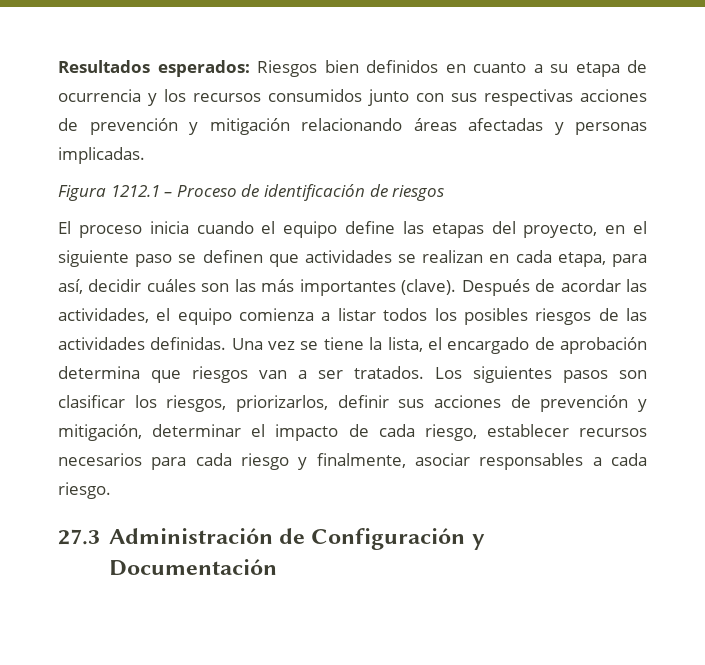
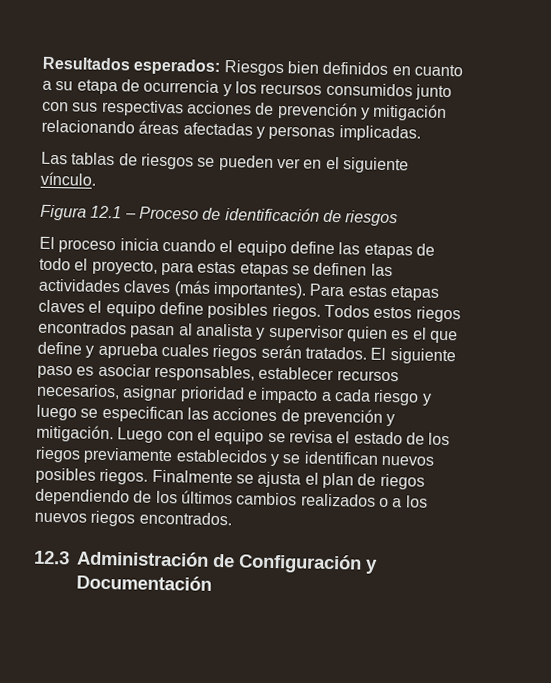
(145, 155) none -> [41,151,409,174] [40,171,96,186] // Las tablas de riesgos se pueden ver en el siguiente vínculo.
[110,185,160,197] 1212.1 -> [90,205,123,219] 12.1
[491,221,647,238] [58,250,647,267] [58,279,647,296] [58,308,648,325] [58,337,648,354] [58,366,647,383] [58,395,648,412] [58,424,647,441] [58,453,647,470] [58,482,111,499] [58,529,100,545] del proyecto, en el siguiente paso se definen que actividades se realizan en cada etapa, para así, decidir cuáles son las más importantes (clave). Después de acordar las actividades, el equipo comienza a listar todos los posibles riesgos de las actividades definidas. Una vez se tiene la lista, el encargado de aprobación determina que riesgos van a ser tratados. Los siguientes pasos son clasificar los riesgos, priorizarlos, definir sus acciones de prevención y mitigación, determinar el impacto de cada riesgo, establecer recursos necesarios para cada riesgo y finalmente, asociar responsables a cada riesgo. // 27.3 -> [415,243,435,256] [39,257,393,278] [38,278,439,301] [38,299,461,323] [38,320,458,344] [37,341,456,365] [37,363,399,382] [36,383,432,406] [36,404,396,427] [36,424,451,446] [35,446,434,467] [35,467,425,490] [35,488,428,508] [34,510,232,527] [34,550,70,565] de todo el proyecto, para estas etapas se definen las actividades claves (más importantes). Para estas etapas claves el equipo define posibles riegos. Todos estos riegos encontrados pasan al analista y supervisor quien es el que define y aprueba cuales riegos serán tratados. El siguiente paso es asociar responsables, establecer recursos necesarios, asignar prioridad e impacto a cada riesgo y luego se especifican las acciones de prevención y mitigación. Luego con el equipo se revisa el estado de los riegos previamente establecidos y se identifican nuevos posibles riegos. Finalmente se ajusta el plan de riegos dependiendo de los últimos cambios realizados o a los nuevos riegos encontrados. // 12.3

